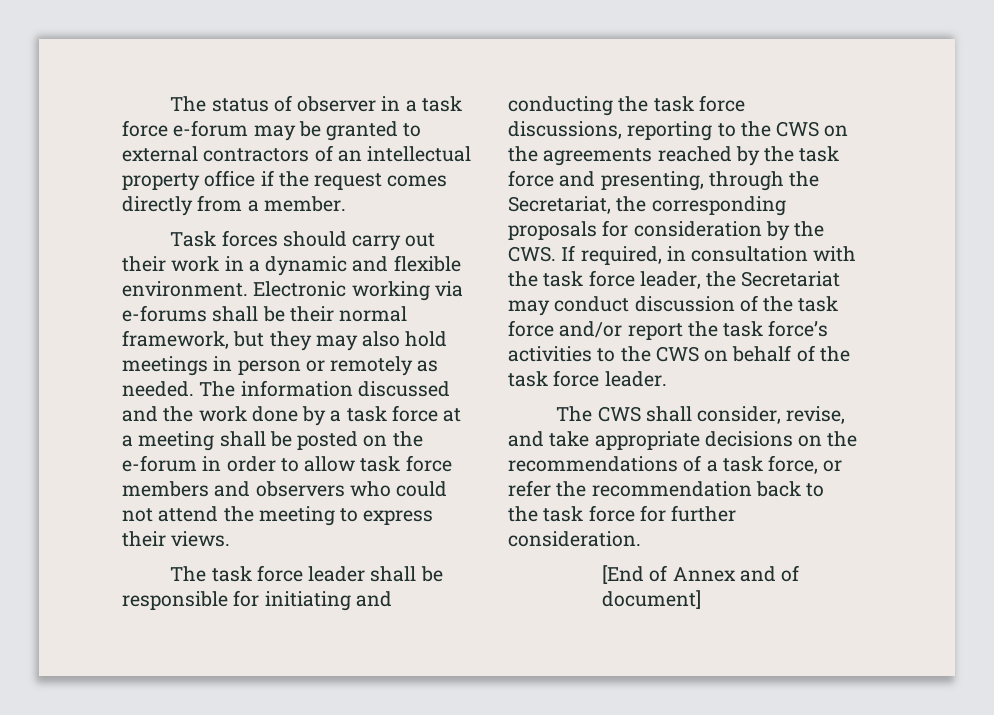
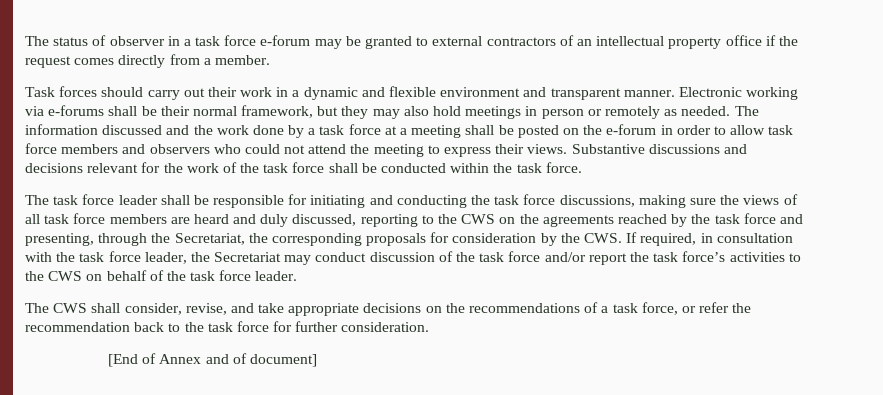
[122,281,248,297] environment. -> [440,87,675,100] environment and transparent manner.
(231, 539) none -> [571,144,747,154] [25,162,582,173] Substantive discussions and decisions relevant for the work of the task force shall be conducted within the task force.
(622, 130) none -> [638,194,798,208] [25,213,357,227] making sure the views of all task force members are heard and duly discussed,

